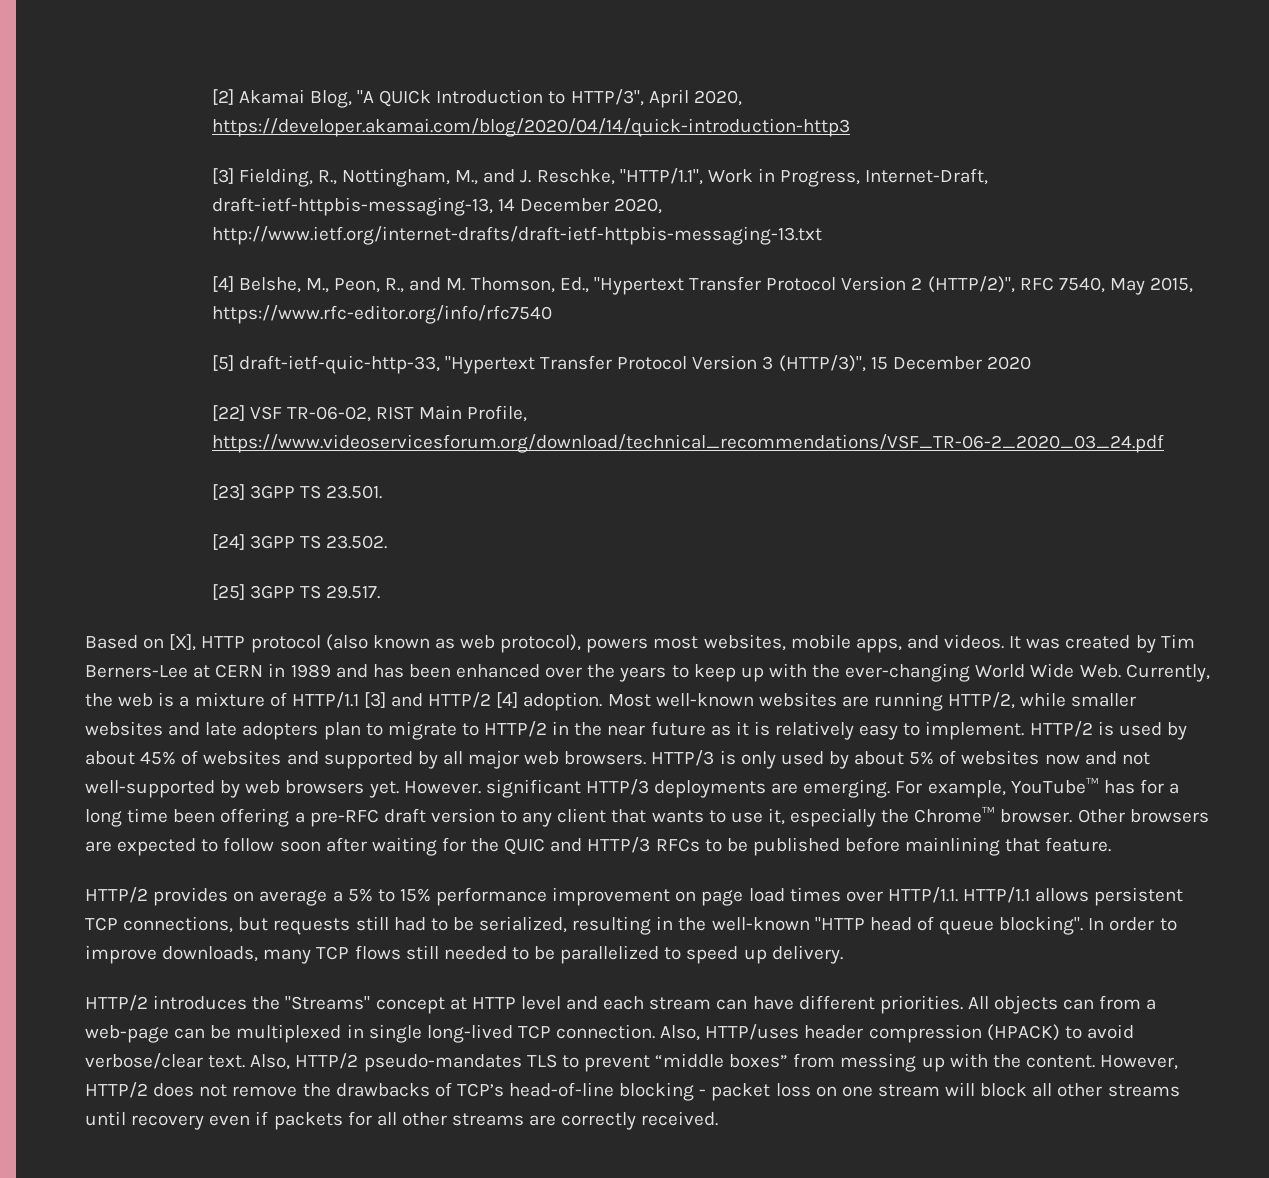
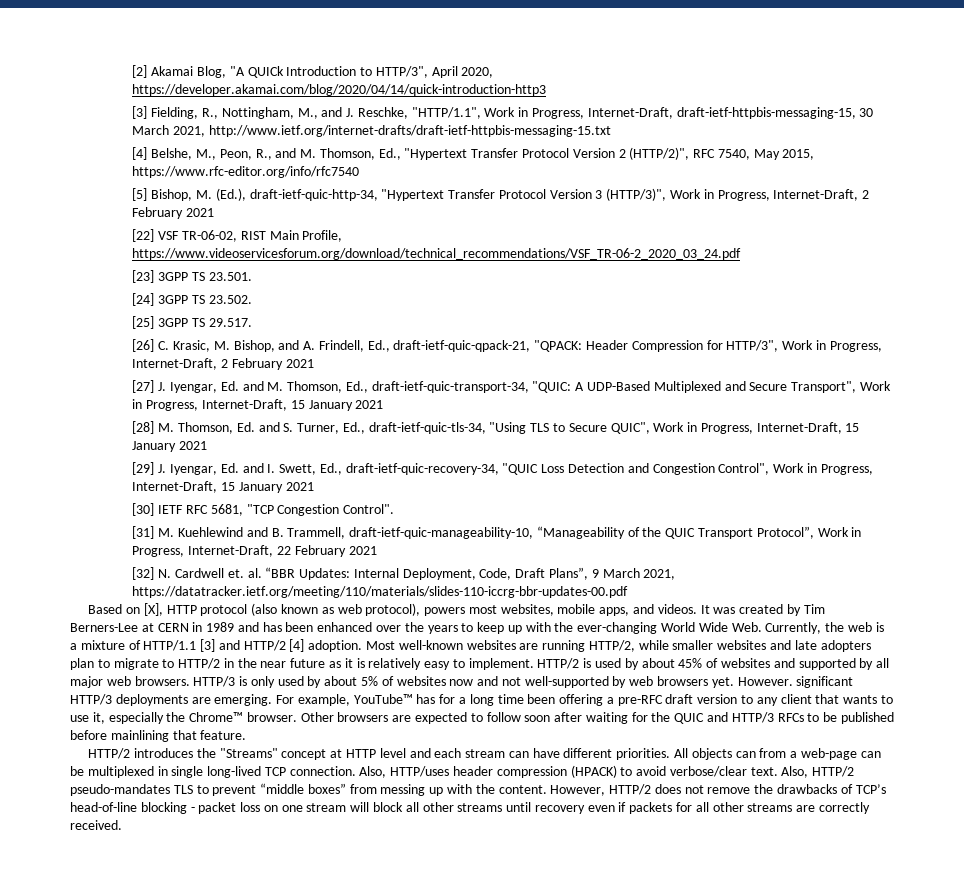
[211,197,663,216] [211,226,822,245] draft-ietf-httpbis-messaging-13, 14 December 2020, http://www.ietf.org/internet-drafts/draft-ietf-httpbis-messaging-13.txt -> [676,107,874,119] [132,125,611,137] draft-ietf-httpbis-messaging-15, 30 March 2021, http://www.ietf.org/internet-drafts/draft-ietf-httpbis-messaging-15.txt
[238,355,440,374] draft-ietf-quic-http-33, -> [151,188,378,201] Bishop, M. (Ed.), draft-ietf-quic-http-34,
[870,356,1031,370] 15 December 2020 -> [669,189,870,201] [132,207,215,219] Work in Progress, Internet-Draft, 2 February 2021
(381, 592) none -> [132,339,882,352] [132,358,314,370] [132,380,891,393] [132,399,384,411] [132,421,860,434] [132,441,208,452] [132,462,873,475] [132,481,314,493] [132,503,395,516] [132,526,862,539] [132,545,377,557] [132,567,676,580] [132,586,629,598] // [26] C. Krasic, M. Bishop, and A. Frindell, Ed., draft-ietf-quic-qpack-21, "QPACK: Header Compression for HTTP/3", Work in Progress, Internet-Draft, 2 February 2021 // [27] J. Iyengar, Ed. and M. Thomson, Ed., draft-ietf-quic-transport-34, "QUIC: A UDP-Based Multiplexed and Secure Transport", Work in Progress, Internet-Draft, 15 January 2021 // [28] M. Thomson, Ed. and S. Turner, Ed., draft-ietf-quic-tls-34, "Using TLS to Secure QUIC", Work in Progress, Internet-Draft, 15 January 2021 // [29] J. Iyengar, Ed. and I. Swett, Ed., draft-ietf-quic-recovery-34, "QUIC Loss Detection and Congestion Control", Work in Progress, Internet-Draft, 15 January 2021 // [30] IETF RFC 5681, "TCP Congestion Control". // [31] M. Kuehlewind and B. Trammell, draft-ietf-quic-manageability-10, “Manageability of the QUIC Transport Protocol”, Work in Progress, Internet-Draft, 22 February 2021 // [32] N. Cardwell et. al. “BBR Updates: Internal Deployment, Code, Draft Plans”, 9 March 2021, https://datatracker.ietf.org/meeting/110/materials/slides-110-iccrg-bbr-updates-00.pdf
[85,887,1184,906] [85,916,1177,935] [85,945,843,964] // HTTP/2 provides on average a 5% to 15% performance improvement on page load times over HTTP/1.1. HTTP/1.1 allows persistent TCP connections, but requests still had to be serialized, resulting in the well-known "HTTP head of queue blocking". In order to improve downloads, many TCP flows still needed to be parallelized to speed up delivery. -> (247, 735) none

